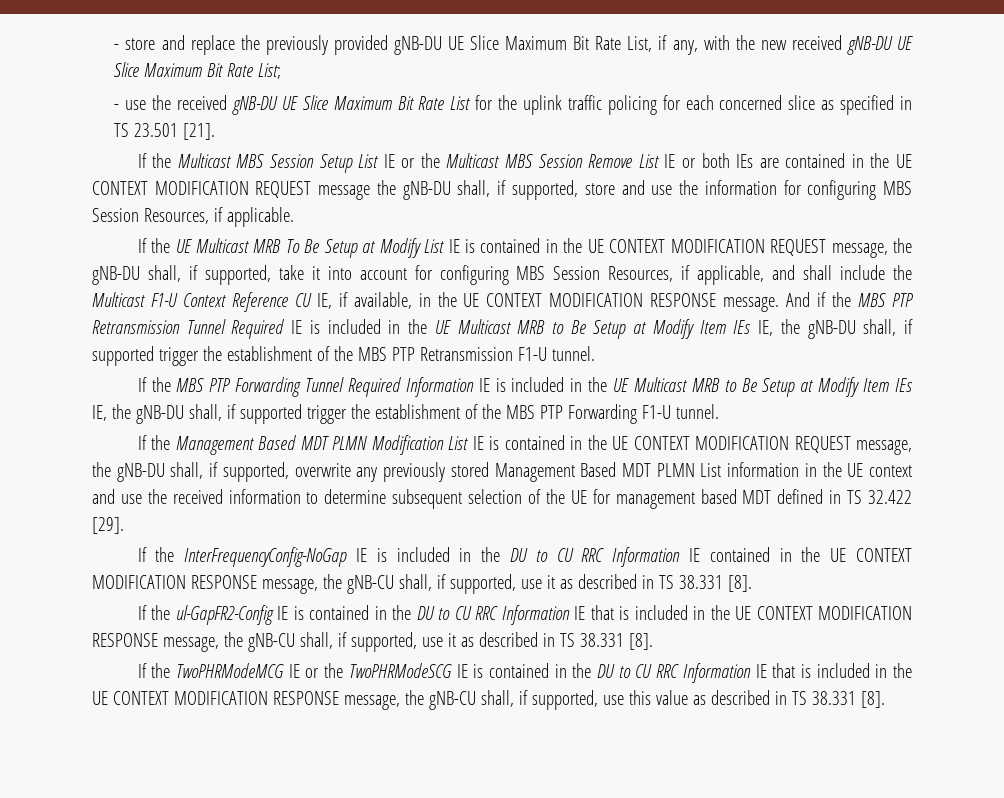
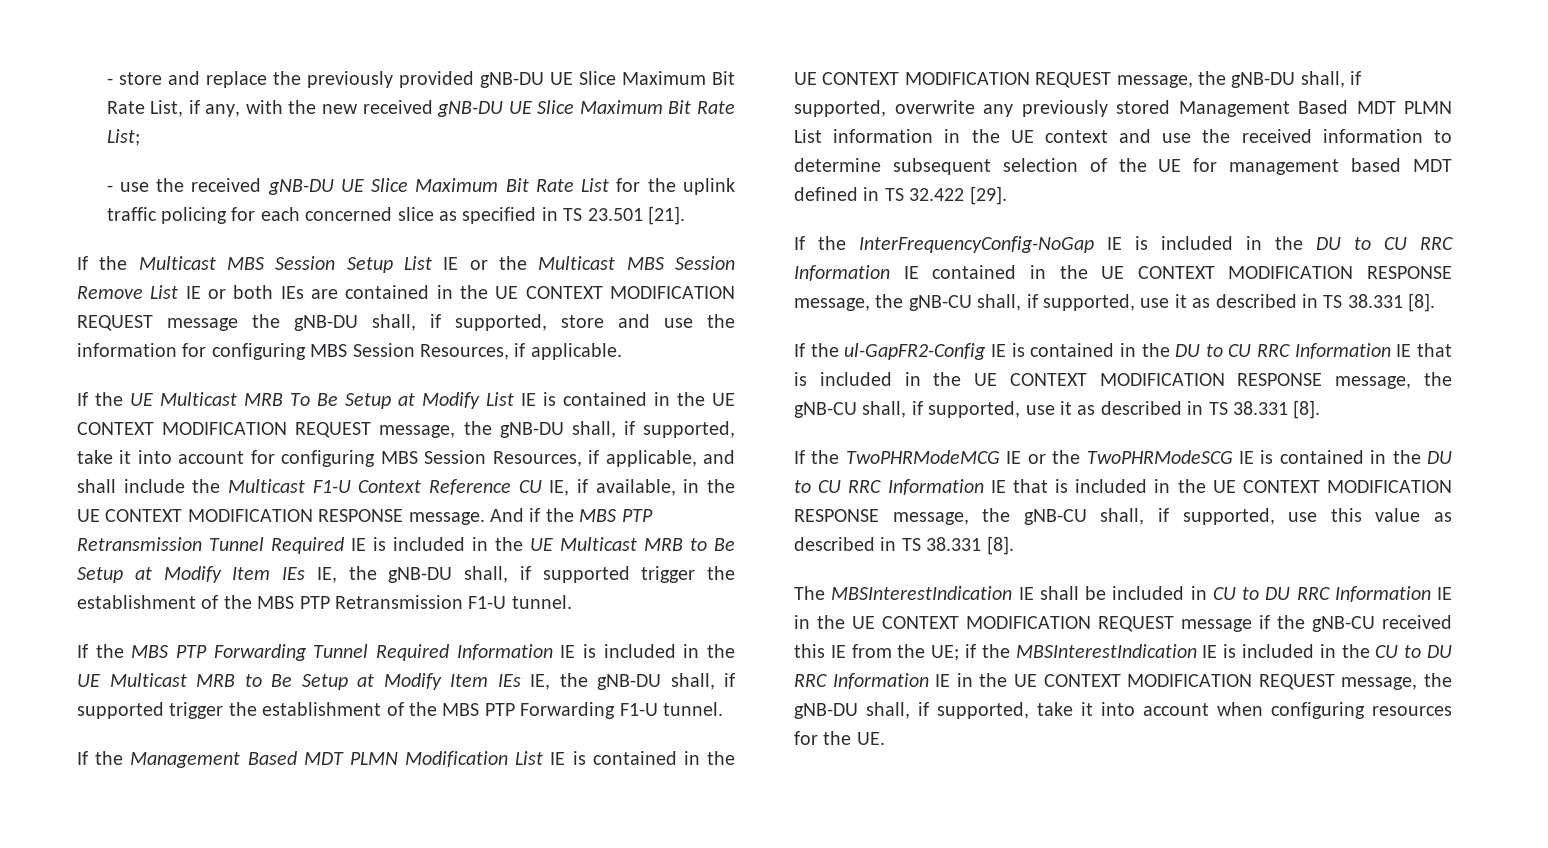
(885, 699) none -> [794,586,1452,602] [794,615,1452,632] [794,644,1452,661] [794,673,1452,690] [794,702,1452,719] [794,731,885,745] // The MBSInterestIndication IE shall be included in CU to DU RRC Information IE in the UE CONTEXT MODIFICATION REQUEST message if the gNB-CU received this IE from the UE; if the MBSInterestIndication IE is included in the CU to DU RRC Information IE in the UE CONTEXT MODIFICATION REQUEST message, the gNB-DU shall, if supported, take it into account when configuring resources for the UE.

